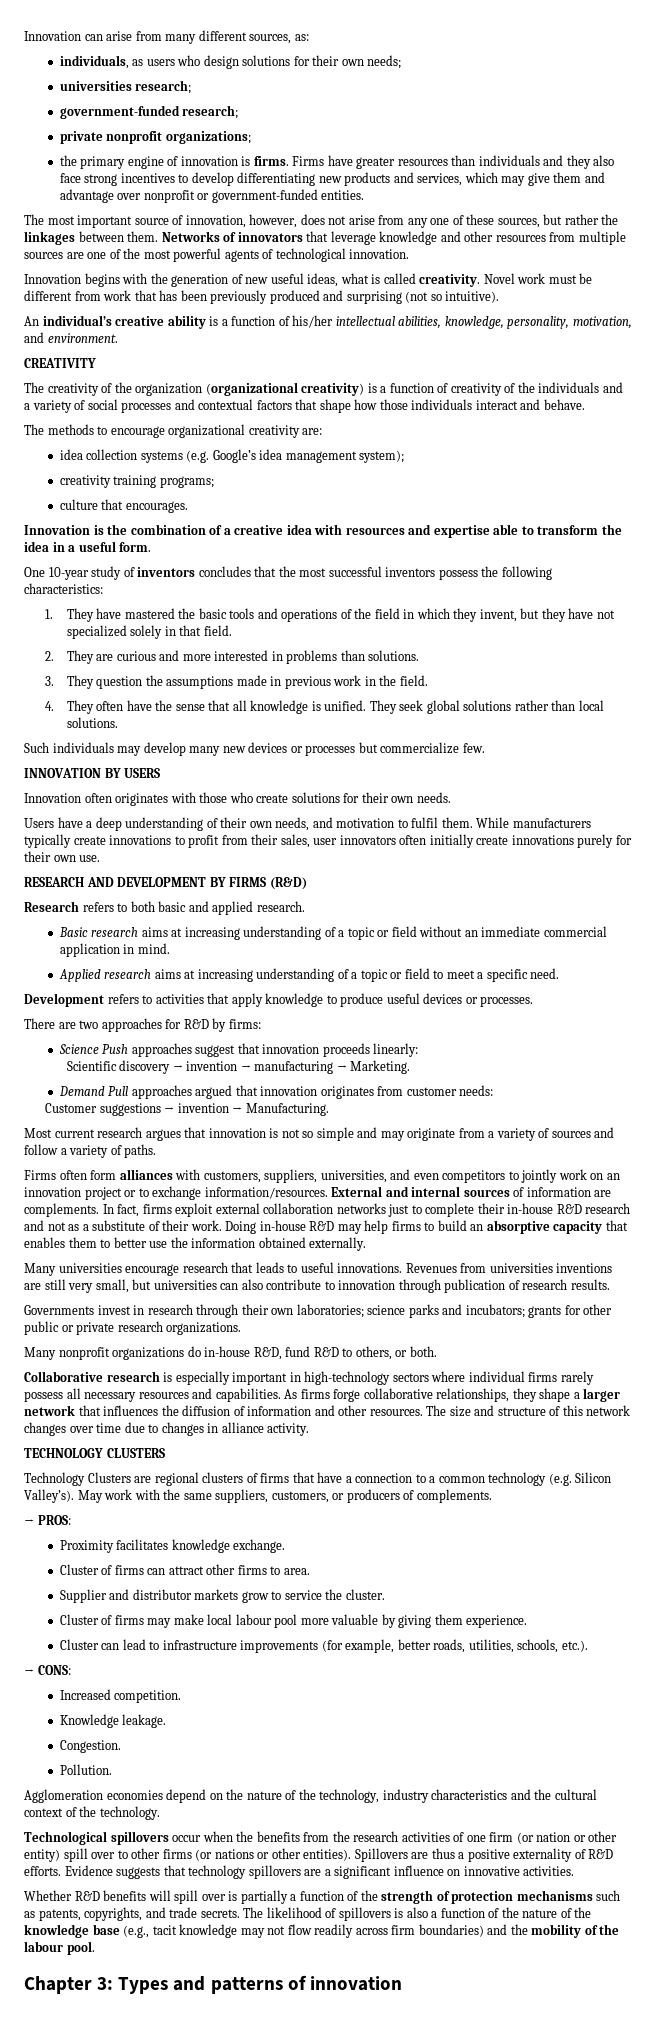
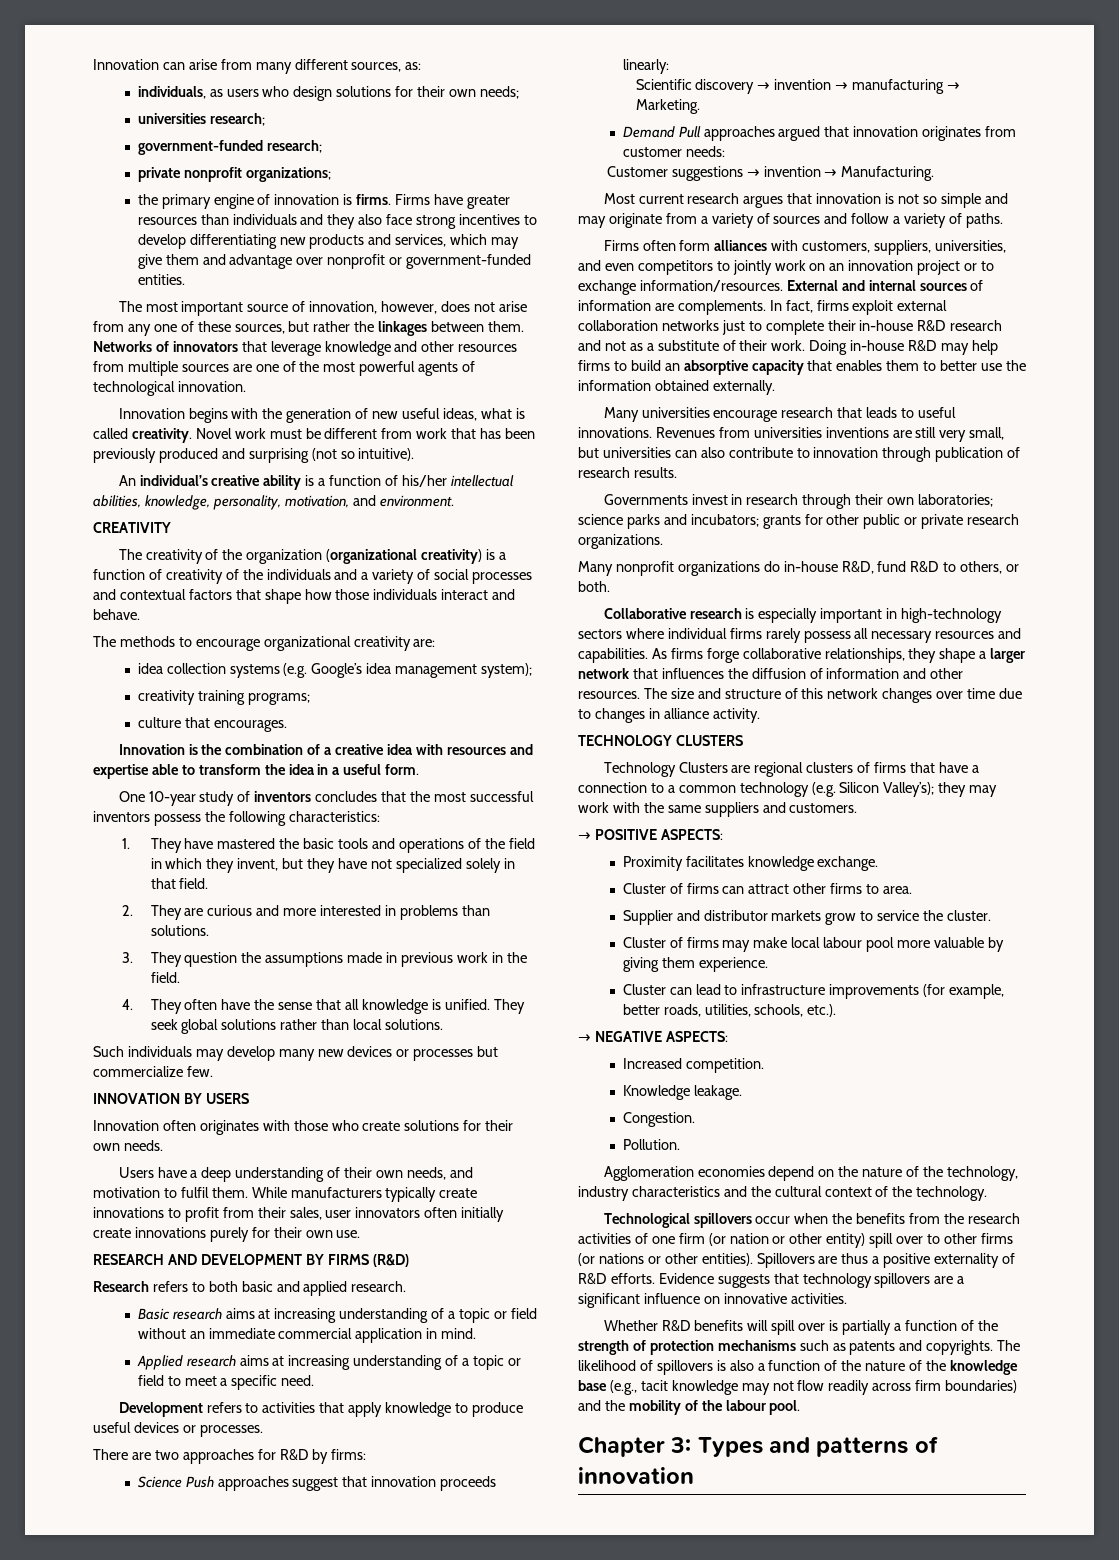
[24,1489,103,1503] Valley’s). May -> [883,782,998,797] Valley’s); they may
[215,1489,492,1503] [24,1515,71,1525] suppliers, customers, or producers of complements. // → PROS: -> [704,802,858,817] [578,829,723,840] suppliers and customers. // → POSITIVE ASPECTS:
[37,1665,71,1675] CONS: -> [594,1031,728,1042] NEGATIVE ASPECTS:
[38,1907,240,1921] patents, copyrights, and trade secrets. -> [849,1340,994,1355] patents and copyrights.

